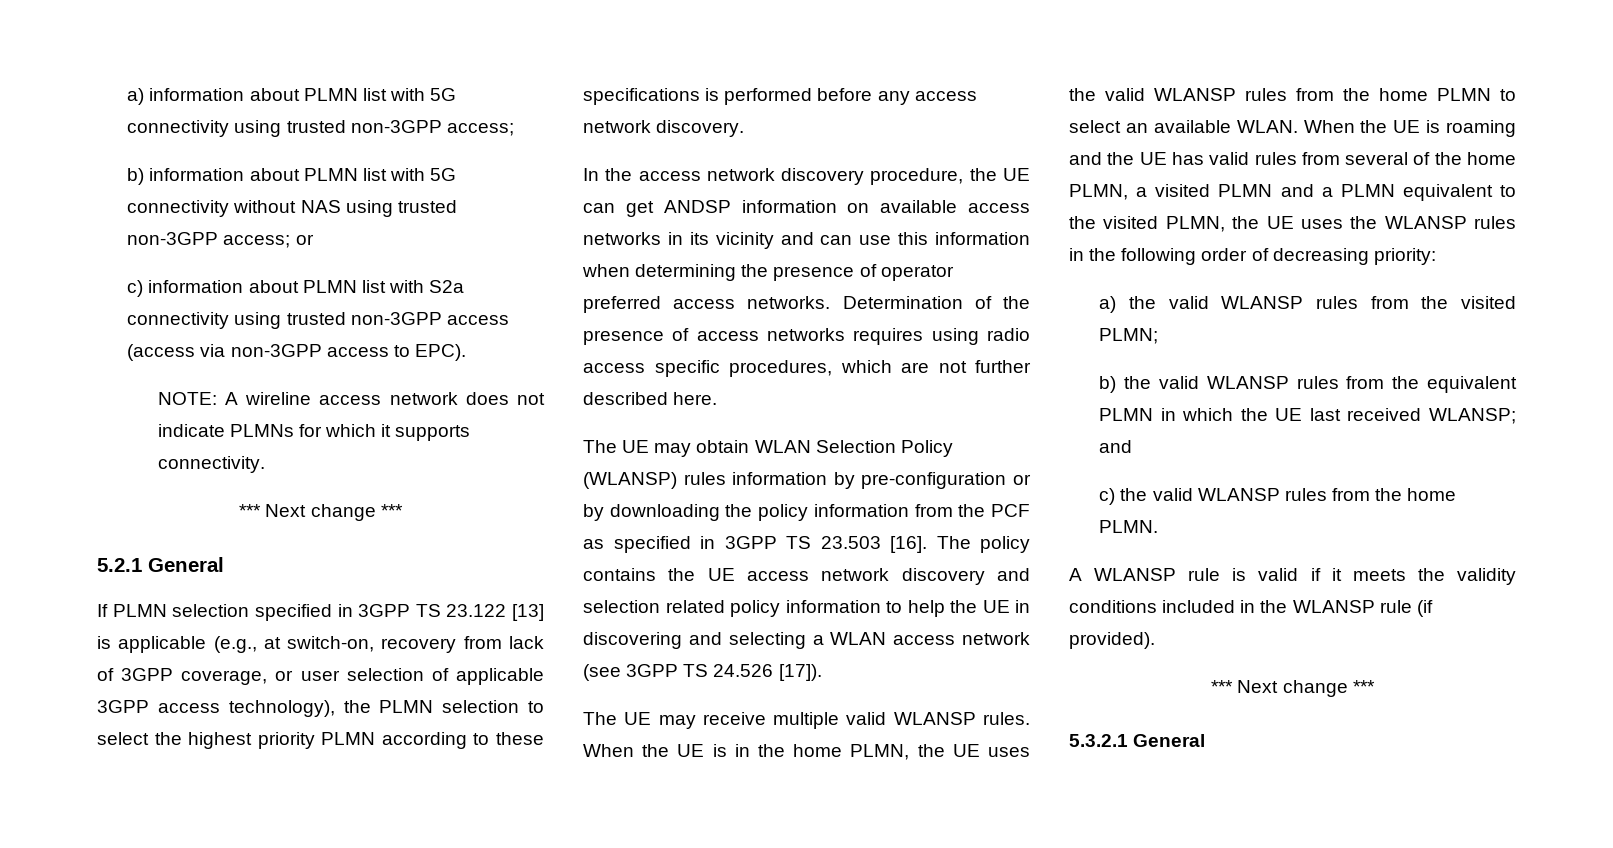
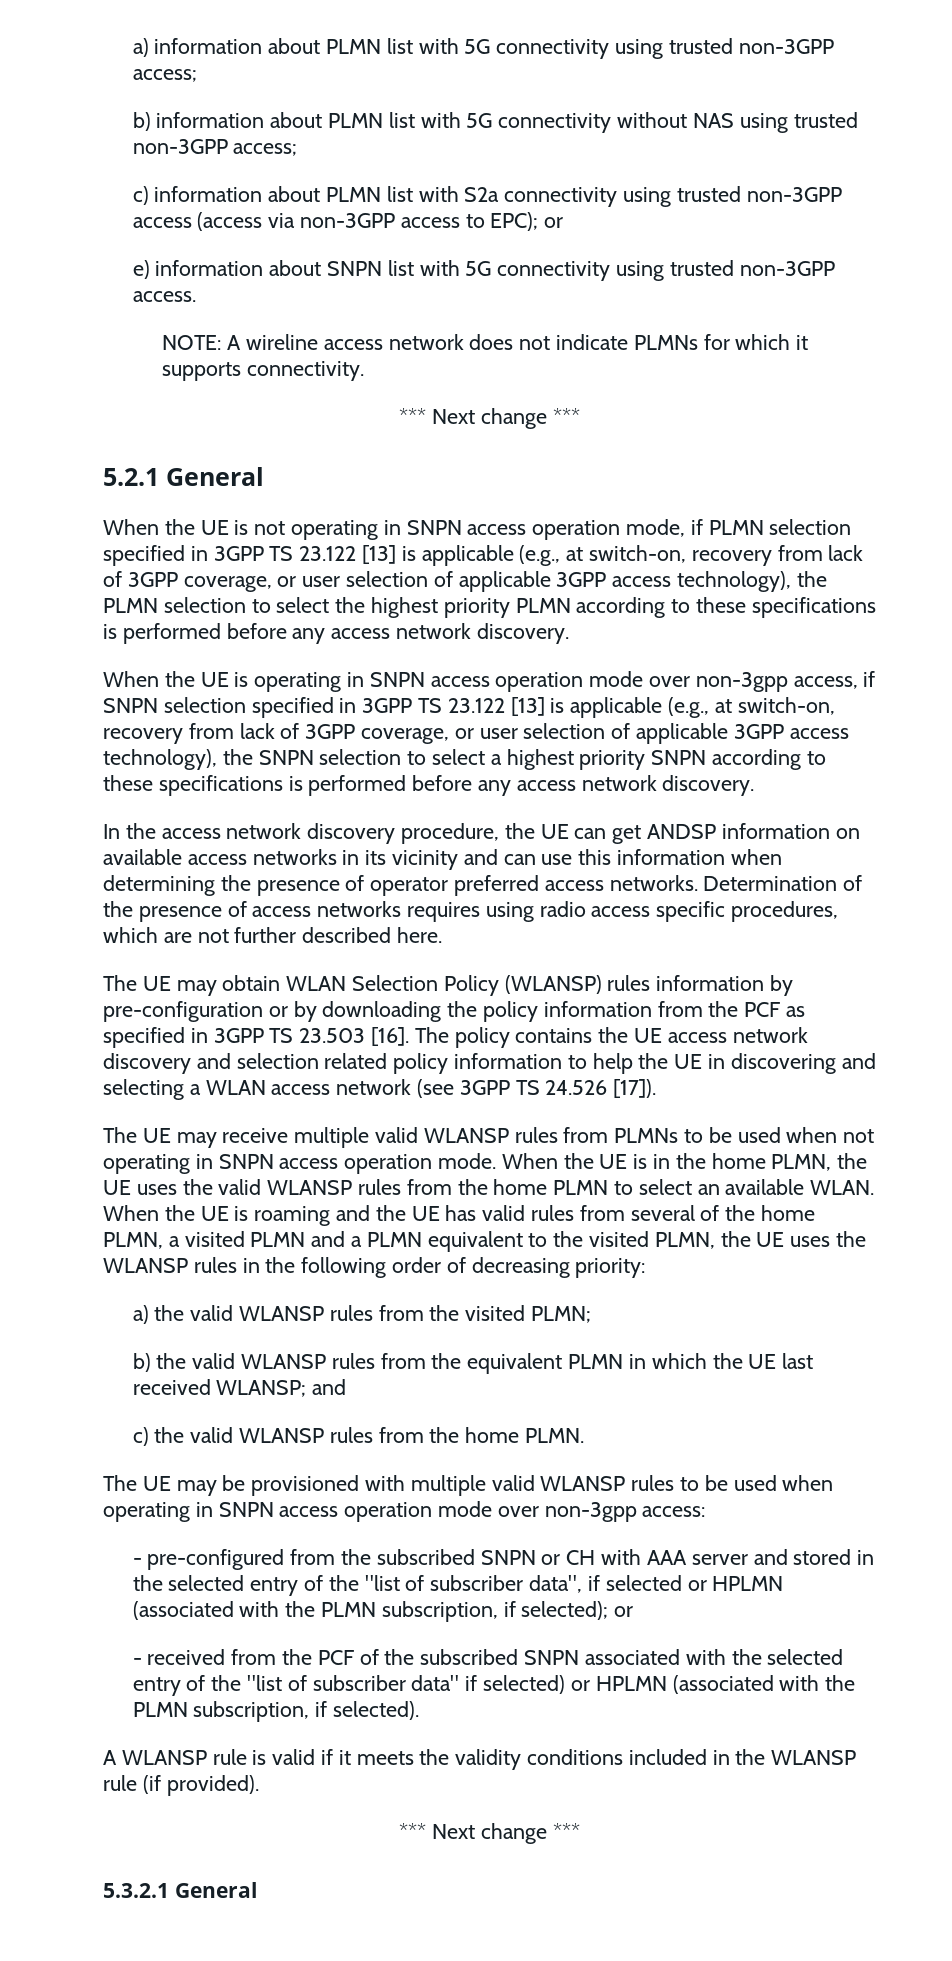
[295,234,314,245] or -> (298, 149) none
[414,344,466,361] EPC). -> [490,212,564,231] [132,260,835,281] [132,291,196,302] EPC); or // e) information about SNPN list with 5G connectivity using trusted non-3GPP access.
[97,604,108,617] If -> [103,519,703,540] When the UE is not operating in SNPN access operation mode, if
(745, 128) none -> [103,671,876,692] [103,697,835,718] [103,723,849,744] [103,749,826,770] [103,775,755,796] // When the UE is operating in SNPN access operation mode over non-3gpp access, if SNPN selection specified in 3GPP TS 23.122 [13] is applicable (e.g., at switch-on, recovery from lack of 3GPP coverage, or user selection of applicable 3GPP access technology), the SNPN selection to select a highest priority SNPN according to these specifications is performed before any access network discovery.
[983,712,1030,725] rules. -> [514,1127,875,1143] [103,1153,497,1174] rules from PLMNs to be used when not operating in SNPN access operation mode.
(1159, 526) none -> [103,1475,834,1496] [103,1501,706,1522] [132,1549,875,1570] [132,1575,784,1596] [132,1601,634,1622] [132,1649,844,1665] [132,1675,856,1696] [132,1701,420,1722] // The UE may be provisioned with multiple valid WLANSP rules to be used when operating in SNPN access operation mode over non-3gpp access: // - pre-configured from the subscribed SNPN or CH with AAA server and stored in the selected entry of the "list of subscriber data", if selected or HPLMN (associated with the PLMN subscription, if selected); or // - received from the PCF of the subscribed SNPN associated with the selected entry of the "list of subscriber data" if selected) or HPLMN (associated with the PLMN subscription, if selected).

